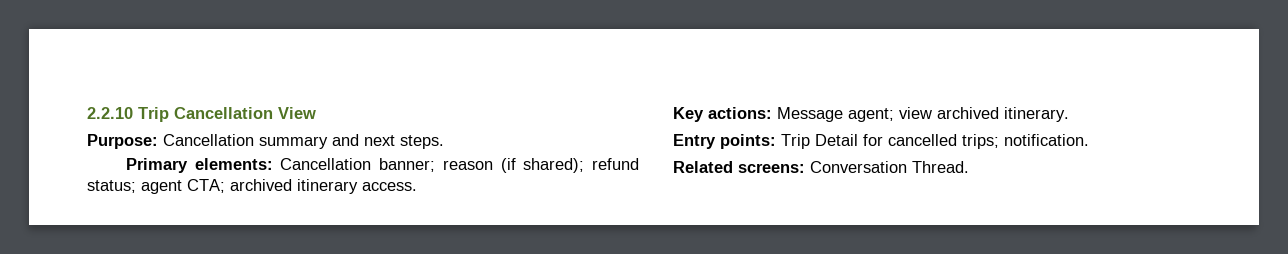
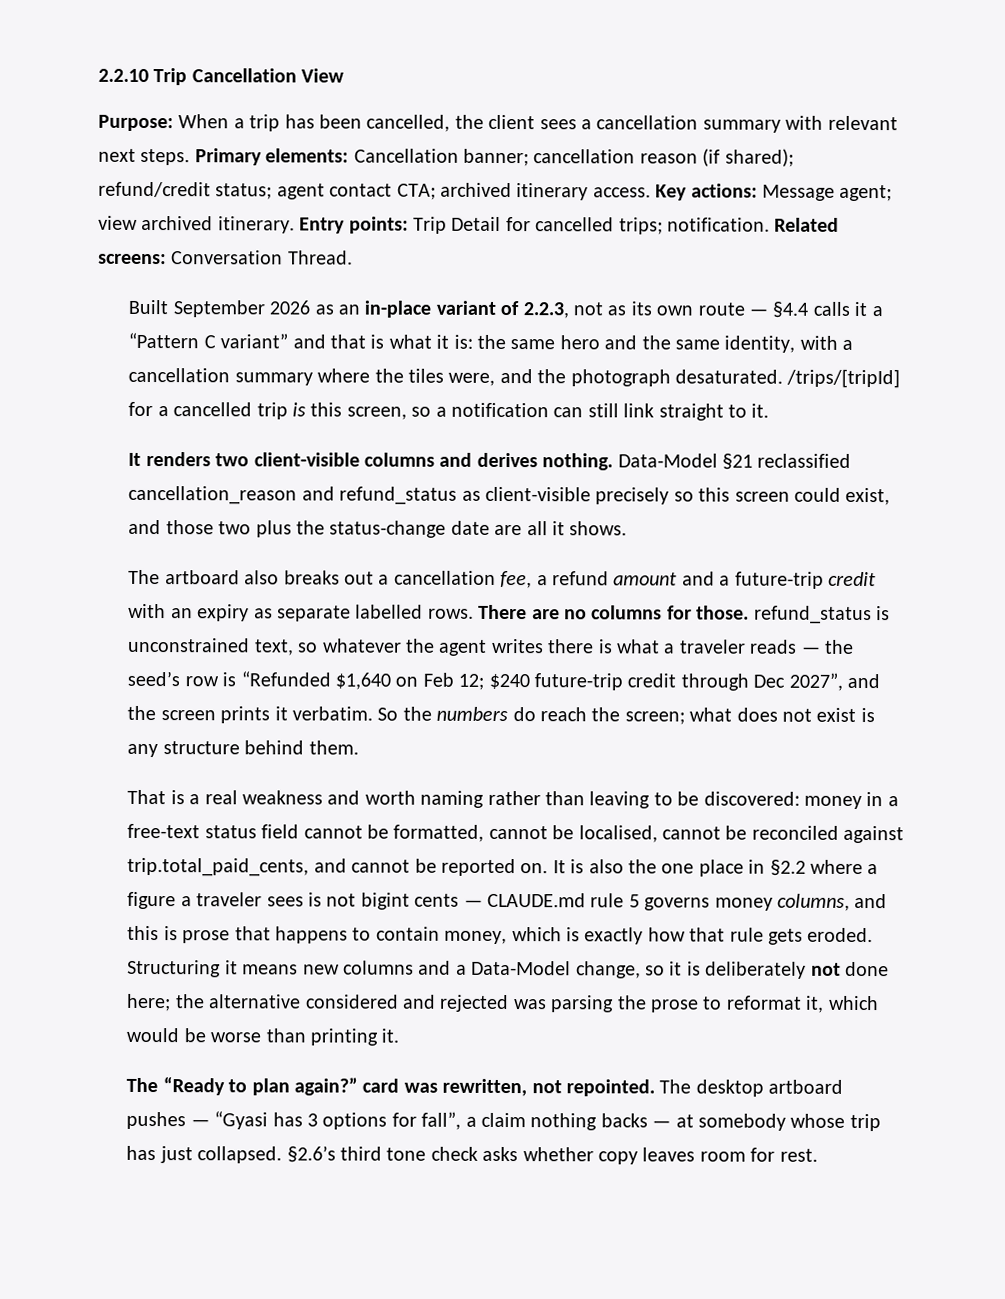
[163,134,359,149] Cancellation summary and -> [178,114,898,133] When a trip has been cancelled, the client sees a cancellation summary with relevant
(444, 142) // -> (191, 157) none
(436, 165) none -> [533,149,636,164] cancellation
[592,158,639,170] refund -> [98,181,211,198] refund/credit
(182, 187) none -> [329,183,393,197] contact
(417, 186) // -> (651, 192) none
(1069, 114) // -> (295, 225) none
(1089, 140) // -> (770, 224) none
(969, 167) none -> [128,299,883,319] [128,332,854,353] [128,367,901,389] [128,401,770,421] [128,452,852,471] [128,485,891,506] [128,519,628,538] [128,569,876,589] [128,603,890,625] [127,637,854,656] [127,670,880,691] [127,705,875,725] [127,740,359,758] [127,789,899,810] [127,823,905,844] [127,857,879,877] [127,891,888,911] [127,925,874,945] [127,959,889,979] [126,993,879,1013] [126,1027,400,1046] [126,1077,844,1097] [126,1111,881,1132] [126,1145,818,1165] // Built September 2026 as an in-place variant of 2.2.3, not as its own route — §4.4 calls it a “Pattern C variant” and that is what it is: the same hero and the same identity, with a cancellation summary where the tiles were, and the photograph desaturated. /trips/[tripId] for a cancelled trip is this screen, so a notification can still link straight to it. // It renders two client-visible columns and derives nothing. Data-Model §21 reclassified cancellation_reason and refund_status as client-visible precisely so this screen could exist, and those two plus the status-change date are all it shows. // The artboard also breaks out a cancellation fee, a refund amount and a future-trip credit with an expiry as separate labelled rows. There are no columns for those. refund_status is unconstrained text, so whatever the agent writes there is what a traveler reads — the seed’s row is “Refunded $1,640 on Feb 12; $240 future-trip credit through Dec 2027”, and the screen prints it verbatim. So the numbers do reach the screen; what does not exist is any structure behind them. // That is a real weakness and worth naming rather than leaving to be discovered: money in a free-text status field cannot be formatted, cannot be localised, cannot be reconciled against trip.total_paid_cents, and cannot be reported on. It is also the one place in §2.2 where a figure a traveler sees is not bigint cents — CLAUDE.md rule 5 governs money columns, and this is prose that happens to contain money, which is exactly how that rule gets eroded. Structuring it means new columns and a Data-Model change, so it is deliberately not done here; the alternative considered and rejected was parsing the prose to reformat it, which would be worse than printing it. // The “Ready to plan again?” card was rewritten, not repointed. The desktop artboard pushes — “Gyasi has 3 options for fall”, a claim nothing backs — at somebody whose trip has just collapsed. §2.6’s third tone check asks whether copy leaves room for rest.

